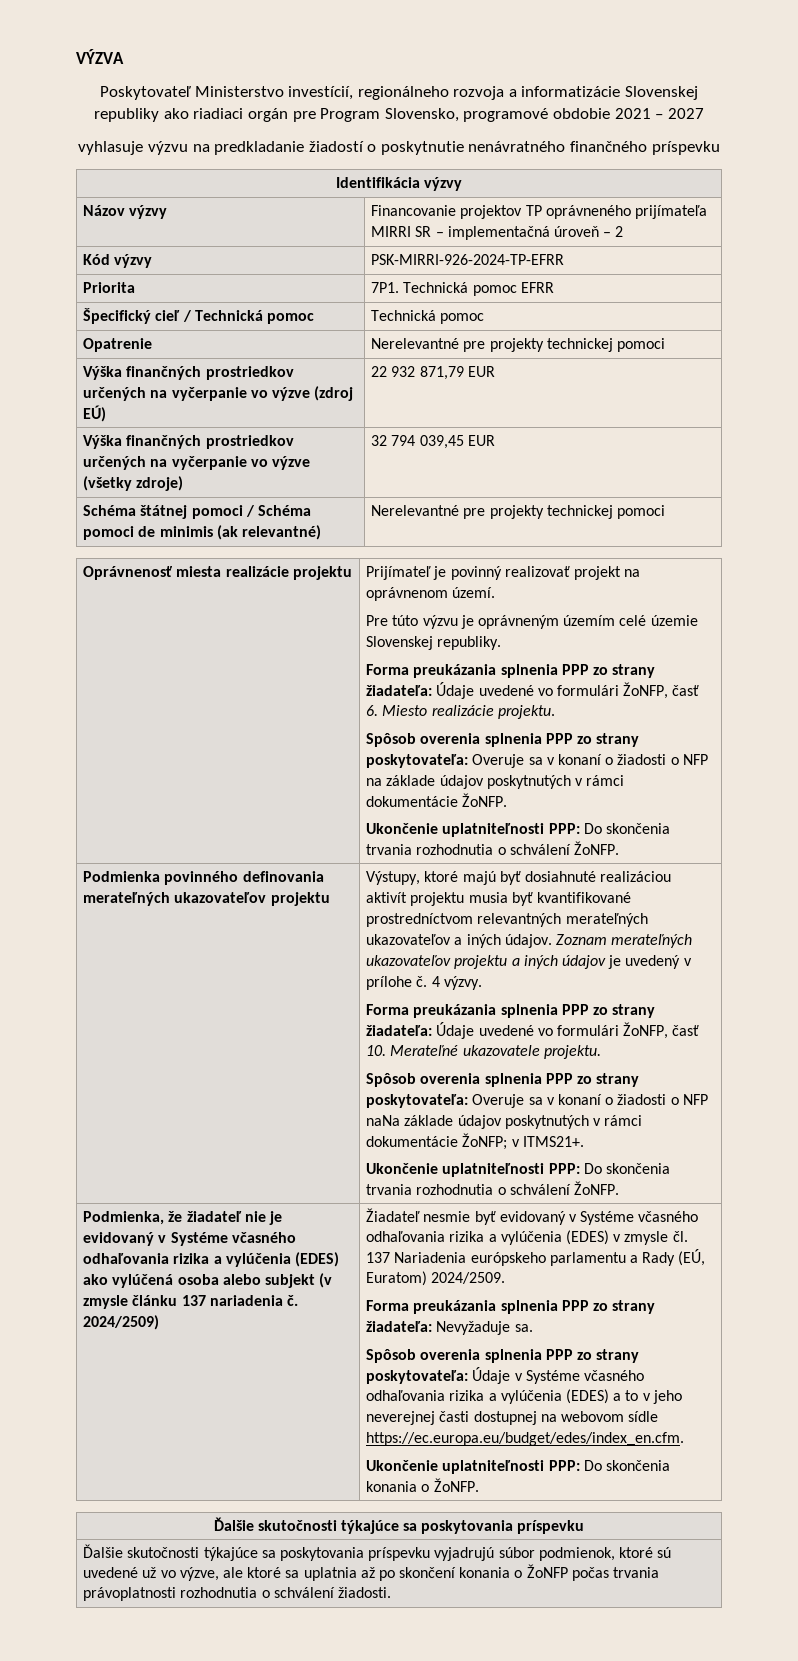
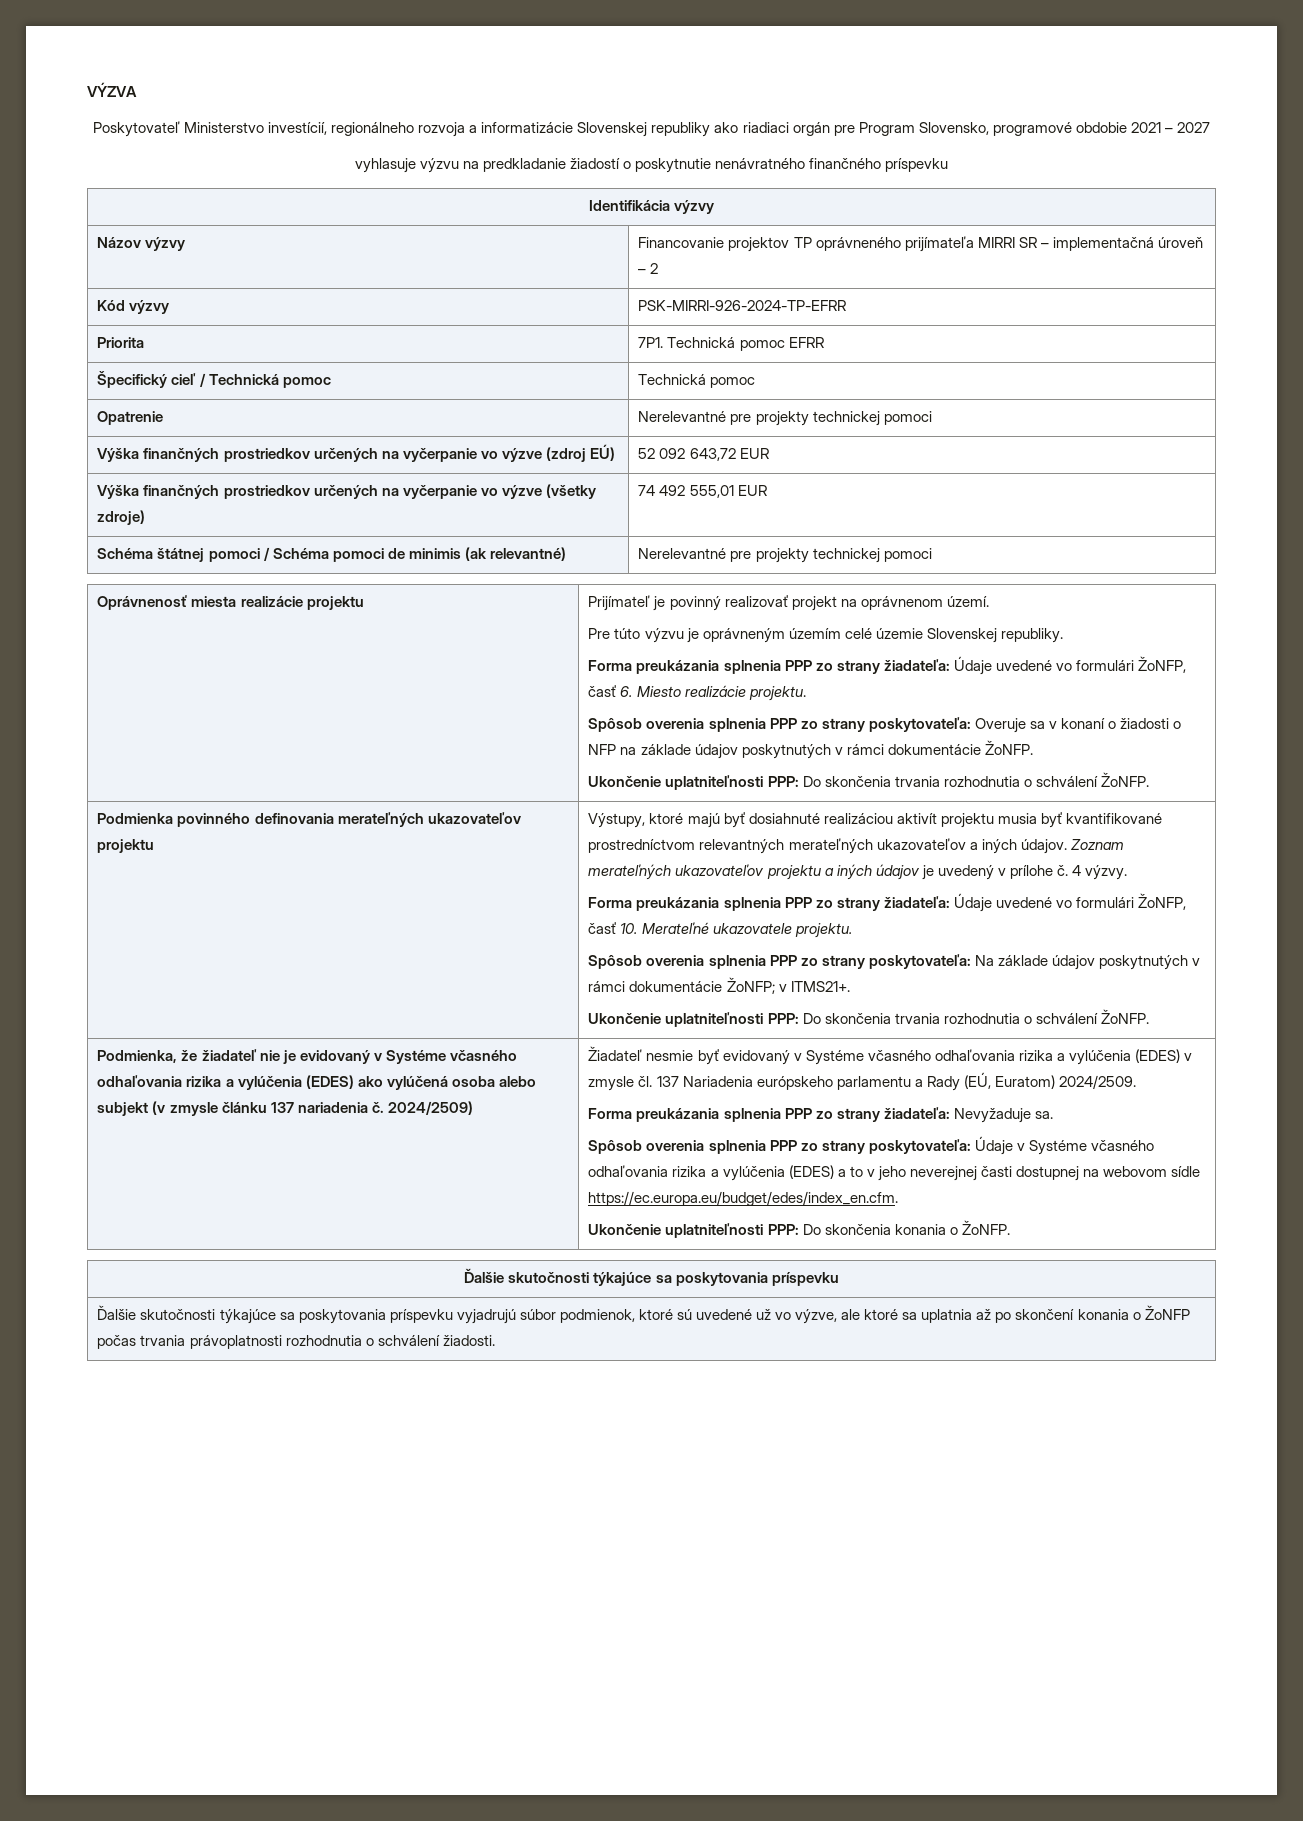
[371,366,464,380] 22 932 871,79 -> [638,448,736,461] 52 092 643,72
[371,435,464,449] 32 794 039,45 -> [638,485,734,498] 74 492 555,01
[472,1094,708,1108] [366,1115,401,1126] Overuje sa v konaní o žiadosti o NFP naNa -> [974,955,994,966] Na

